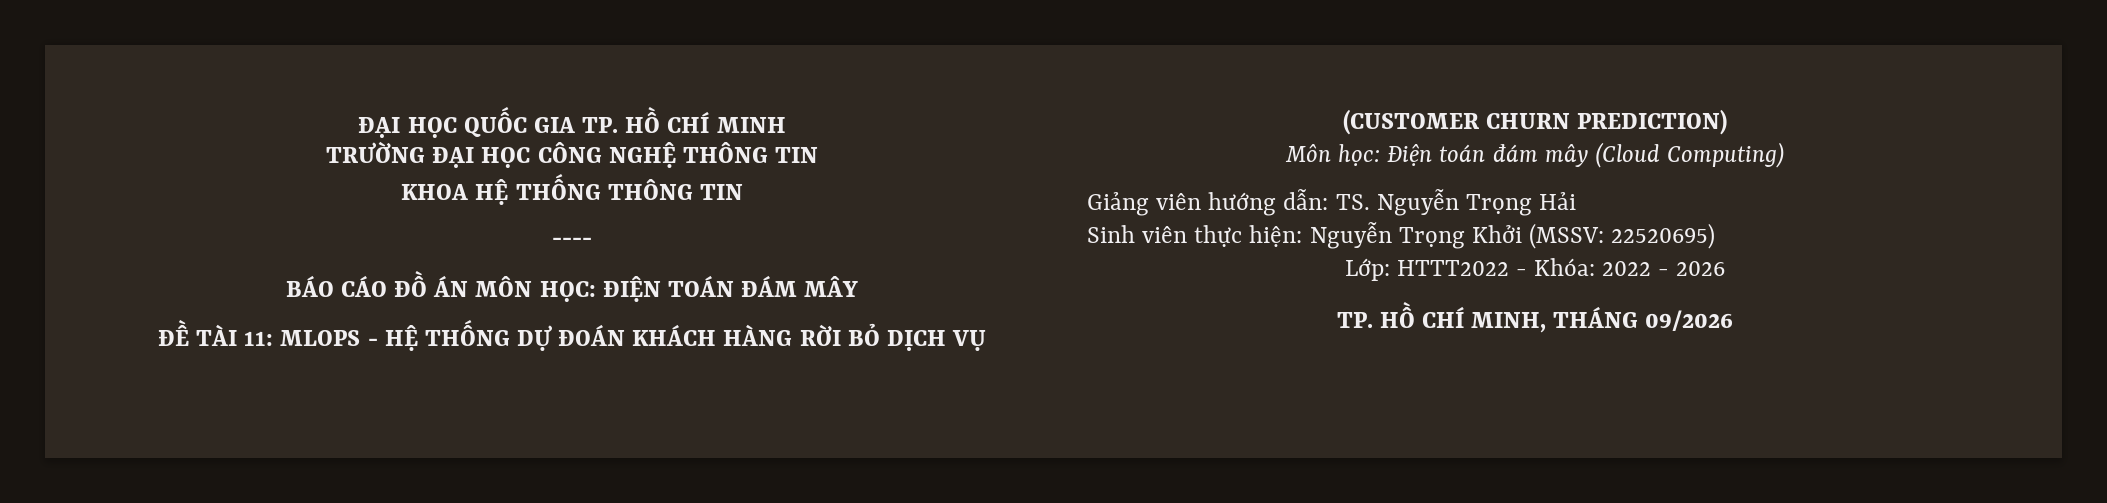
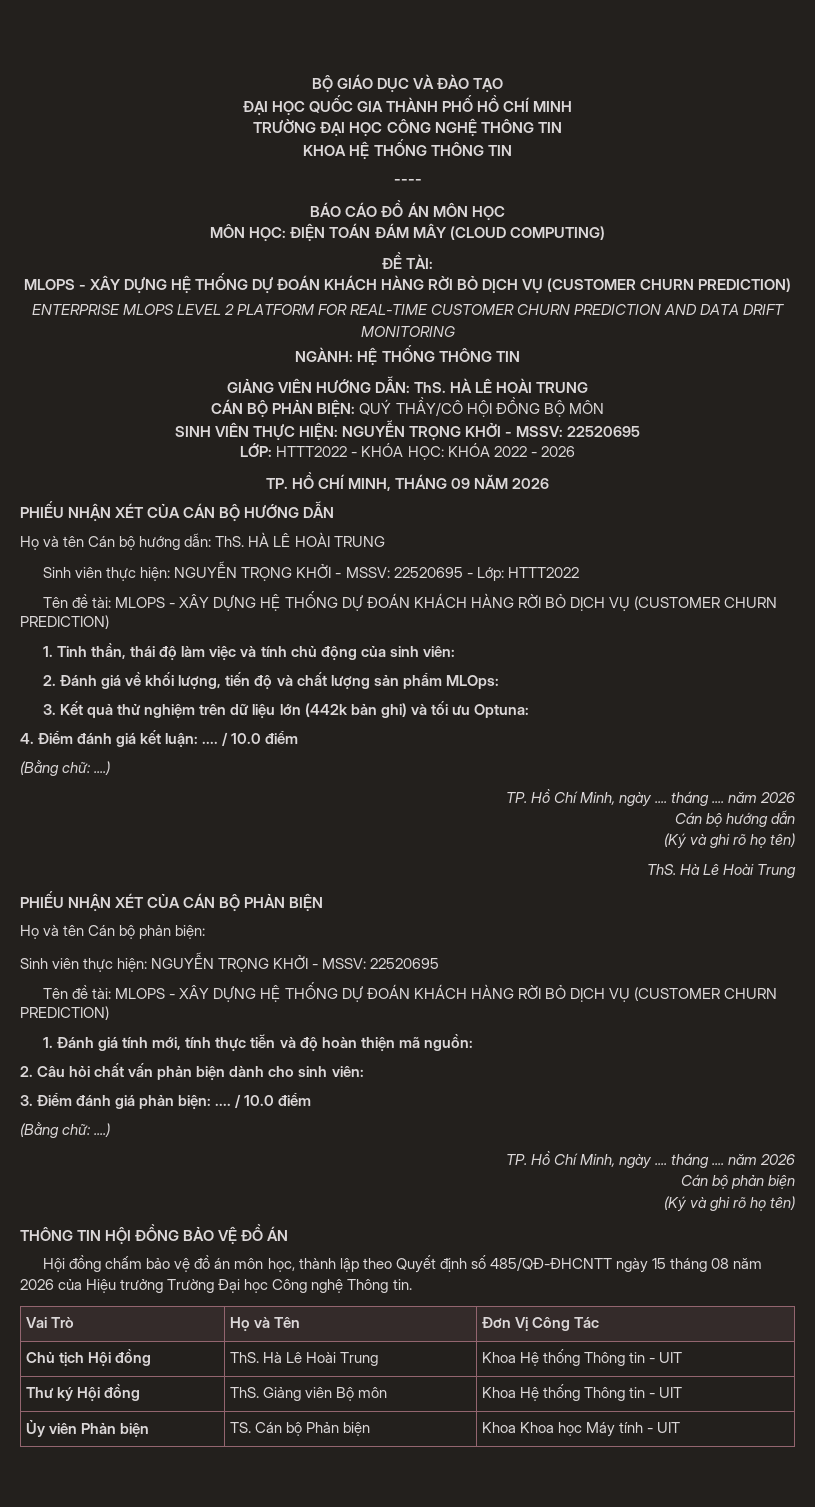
(358, 127) none -> [311,74,504,93] BỘ GIÁO DỤC VÀ ĐÀO TẠO //
[582,117,619,133] TP. -> [386,95,474,112] THÀNH PHỐ
(533, 286) none -> [471,206,505,221] [210,224,246,238] HỌC // MÔN
(859, 286) none -> [449,226,605,240] (CLOUD COMPUTING)
[196,324,378,346] TÀI 11: MLOPS - -> [406,254,434,269] [23,275,167,294] TÀI: // MLOPS - XÂY DỰNG
[1284,142,1785,168] [1087,189,1577,216] [1087,222,1716,249] [1344,258,1595,281] Môn học: Điện toán đám mây (Cloud Computing) // Giảng viên hướng dẫn: TS. Nguyễn Trọng Hải // Sinh viên thực hiện: Nguyễn Trọng Khởi (MSSV: 22520695) // Lớp: HTTT2022 - Khóa: -> [31,304,785,315] [360,326,455,337] [295,345,520,366] [226,376,589,393] [211,397,604,418] [174,420,641,441] [240,443,490,460] ENTERPRISE MLOPS LEVEL 2 PLATFORM FOR REAL-TIME CUSTOMER CHURN PREDICTION AND DATA DRIFT MONITORING // NGÀNH: HỆ THỐNG THÔNG TIN // GIẢNG VIÊN HƯỚNG DẪN: ThS. HÀ LÊ HOÀI TRUNG // CÁN BỘ PHẢN BIỆN: QUÝ THẦY/CÔ HỘI ĐỒNG BỘ MÔN // SINH VIÊN THỰC HIỆN: NGUYỄN TRỌNG KHỞI - MSSV: 22520695 // LỚP: HTTT2022 - KHÓA HỌC: KHÓA
[1645,310,1734,331] 09/2026 -> [451,474,550,489] [20,501,335,522] [20,532,385,550] [43,561,579,581] [43,591,778,611] [20,615,109,629] [43,643,455,661] [43,672,499,690] [43,701,529,719] [20,730,299,748] [20,760,111,776] [505,789,795,807] [674,810,795,827] [663,833,795,849] [646,864,796,878] [20,891,324,912] [20,925,206,939] [20,952,440,972] [43,982,778,1002] [20,1006,109,1020] [43,1034,473,1052] [20,1063,364,1081] [20,1092,312,1110] [20,1122,111,1138] [505,1151,795,1169] [680,1174,795,1189] [663,1196,795,1212] [20,1224,289,1245] [43,1255,763,1273] [20,1279,412,1293] [26,1317,75,1328] [230,1317,301,1332] [482,1317,600,1332] [26,1349,152,1367] [230,1352,379,1366] [482,1349,683,1366] [26,1384,141,1402] [230,1387,388,1401] [482,1384,683,1401] [26,1419,150,1438] [230,1422,371,1436] [482,1422,681,1437] 09 NĂM 2026 // PHIẾU NHẬN XÉT CỦA CÁN BỘ HƯỚNG DẪN // Họ và tên Cán bộ hướng dẫn: ThS. HÀ LÊ HOÀI TRUNG // Sinh viên thực hiện: NGUYỄN TRỌNG KHỞI - MSSV: 22520695 - Lớp: HTTT2022 // Tên đề tài: MLOPS - XÂY DỰNG HỆ THỐNG DỰ ĐOÁN KHÁCH HÀNG RỜI BỎ DỊCH VỤ (CUSTOMER CHURN PREDICTION) // 1. Tinh thần, thái độ làm việc và tính chủ động của sinh viên: // 2. Đánh giá về khối lượng, tiến độ và chất lượng sản phẩm MLOps: // 3. Kết quả thử nghiệm trên dữ liệu lớn (442k bản ghi) và tối ưu Optuna: // 4. Điểm đánh giá kết luận: .... / 10.0 điểm // (Bằng chữ: ....) // TP. Hồ Chí Minh, ngày .... tháng .... năm 2026 // Cán bộ hướng dẫn // (Ký và ghi rõ họ tên) // ThS. Hà Lê Hoài Trung // PHIẾU NHẬN XÉT CỦA CÁN BỘ PHẢN BIỆN // Họ và tên Cán bộ phản biện: // Sinh viên thực hiện: NGUYỄN TRỌNG KHỞI - MSSV: 22520695 // Tên đề tài: MLOPS - XÂY DỰNG HỆ THỐNG DỰ ĐOÁN KHÁCH HÀNG RỜI BỎ DỊCH VỤ (CUSTOMER CHURN PREDICTION) // 1. Đánh giá tính mới, tính thực tiễn và độ hoàn thiện mã nguồn: // 2. Câu hỏi chất vấn phản biện dành cho sinh viên: // 3. Điểm đánh giá phản biện: .... / 10.0 điểm // (Bằng chữ: ....) // TP. Hồ Chí Minh, ngày .... tháng .... năm 2026 // Cán bộ phản biện // (Ký và ghi rõ họ tên) // THÔNG TIN HỘI ĐỒNG BẢO VỆ ĐỒ ÁN // Hội đồng chấm bảo vệ đồ án môn học, thành lập theo Quyết định số 485/QĐ-ĐHCNTT ngày 15 tháng 08 năm 2026 của Hiệu trưởng Trường Đại học Công nghệ Thông tin. // Vai Trò | Họ và Tên | Đơn Vị Công Tác // Chủ tịch Hội đồng | ThS. Hà Lê Hoài Trung | Khoa Hệ thống Thông tin - UIT // Thư ký Hội đồng | ThS. Giảng viên Bộ môn | Khoa Hệ thống Thông tin - UIT // Ủy viên Phản biện | TS. Cán bộ Phản biện | Khoa Khoa học Máy tính - UIT

